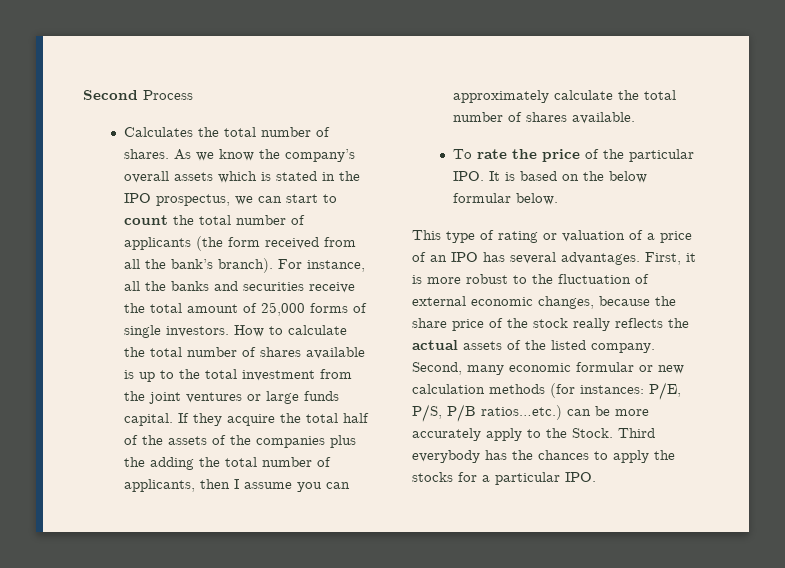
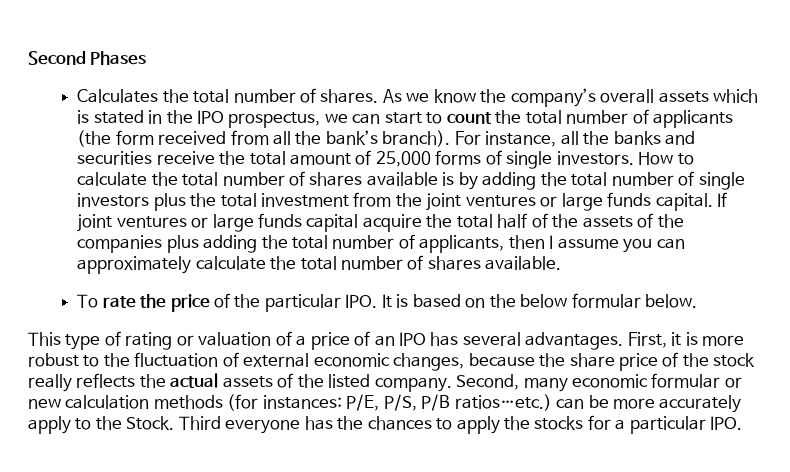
[143,90,193,100] Process -> [90,51,147,65] Phases
[139,370,175,382] up to -> [458,171,745,190] [77,193,186,211] by adding the total number of single investors plus
[193,413,223,426] they -> [77,213,359,232] joint ventures or large funds capital
[124,457,146,467] the -> (199, 244) none
[412,450,480,463] everybody -> [225,419,301,434] everyone

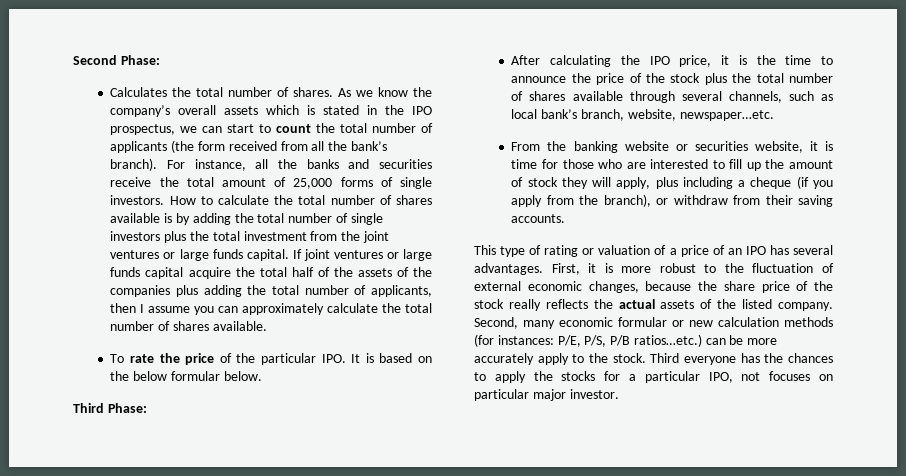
[90,51,147,65] Phases -> [120,55,160,65] Phase:
(697, 301) none -> [73,403,147,413] [511,55,833,67] [511,73,833,85] [511,91,833,103] [511,109,774,121] [511,141,833,153] [511,159,833,171] [511,176,833,189] [511,194,833,207] [511,214,566,223] // Third Phase: // After calculating the IPO price, it is the time to announce the price of the stock plus the total number of shares available through several channels, such as local bank’s branch, website, newspaper…etc. // From the banking website or securities website, it is time for those who are interested to fill up the amount of stock they will apply, plus including a cheque (if you apply from the branch), or withdraw from their saving accounts.
[126,416,175,430] Stock. -> [612,353,646,363] stock.
[710,416,743,430] IPO. -> [708,371,833,383] [474,389,619,401] IPO, not focuses on particular major investor.

